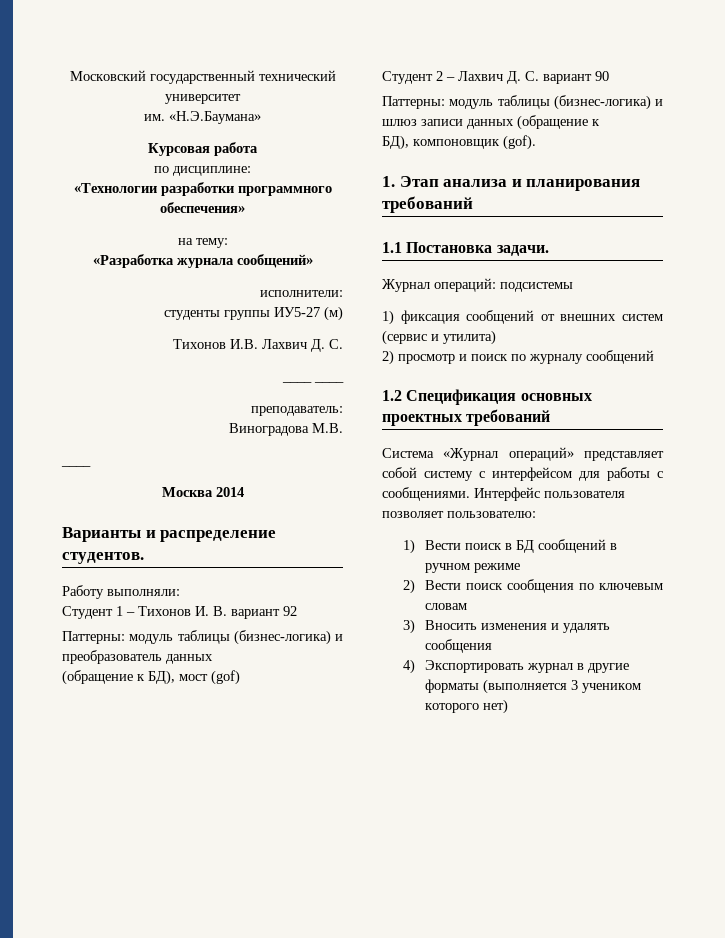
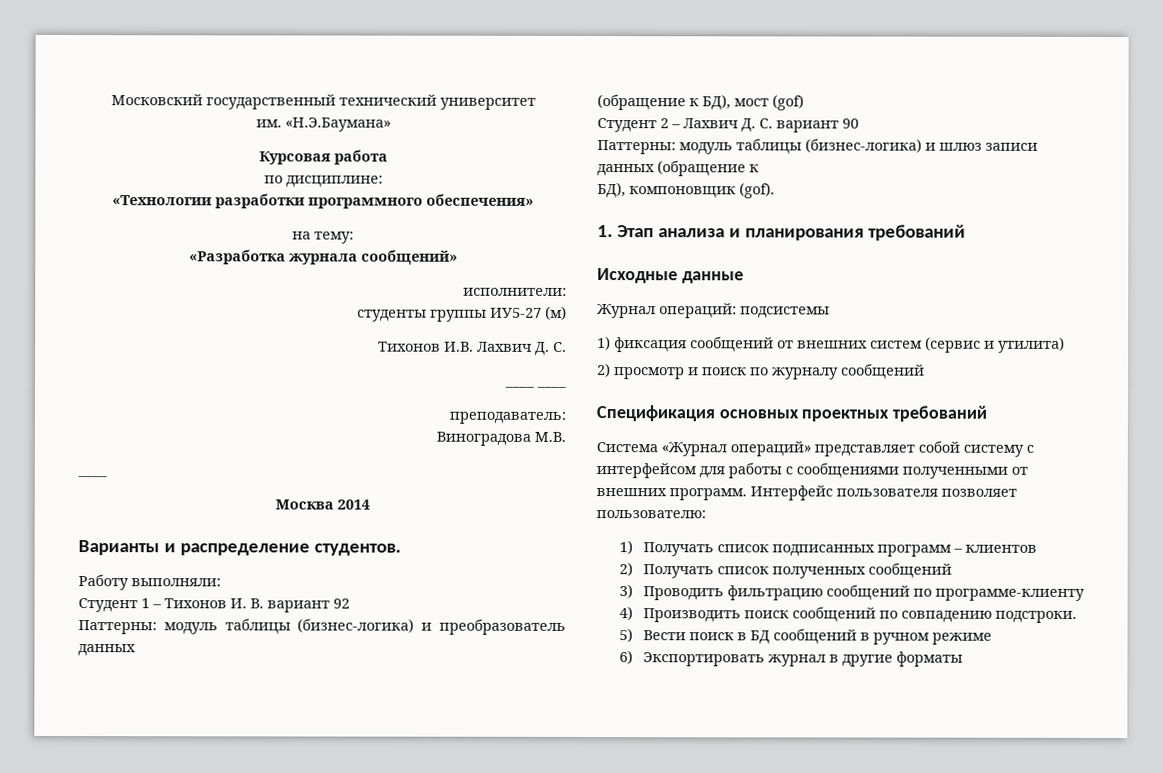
[382,242,549,256] 1.1 Постановка задачи. -> [597,268,744,284] Исходные данные
[382,390,402,401] 1.2 -> (925, 371) none
[382,487,470,501] сообщениями. -> [796,462,1028,479] [596,488,747,501] сообщениями полученными от внешних программ.
(416, 546) none -> [642,542,1037,557] [619,562,952,579] [619,584,1085,601] [619,606,1077,623] [619,628,634,643] Получать список подписанных программ – клиентов // 2) Получать список полученных сообщений // 3) Проводить фильтрацию сообщений по программе-клиенту // 4) Производить поиск сообщений по совпадению подстроки. // 5)
[403,579,663,594] [424,603,467,610] [403,619,610,634] [424,639,492,653] [403,659,416,674] 2) Вести поиск сообщения по ключевым словам // 3) Вносить изменения и удалять сообщения // 4) -> [619,650,634,665] 6)
[482,679,641,694] [424,699,508,714] (выполняется 3 учеником которого нет) -> (963, 659) none

